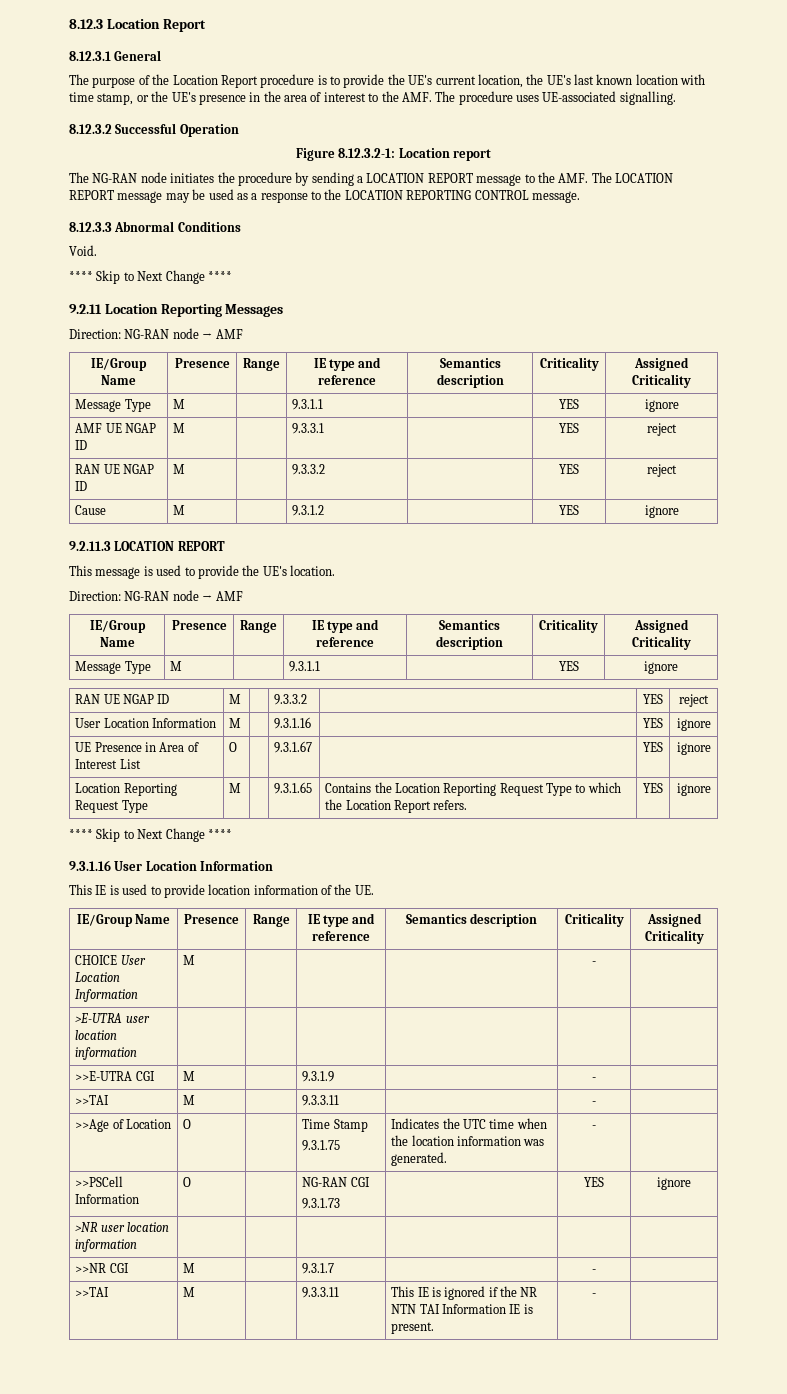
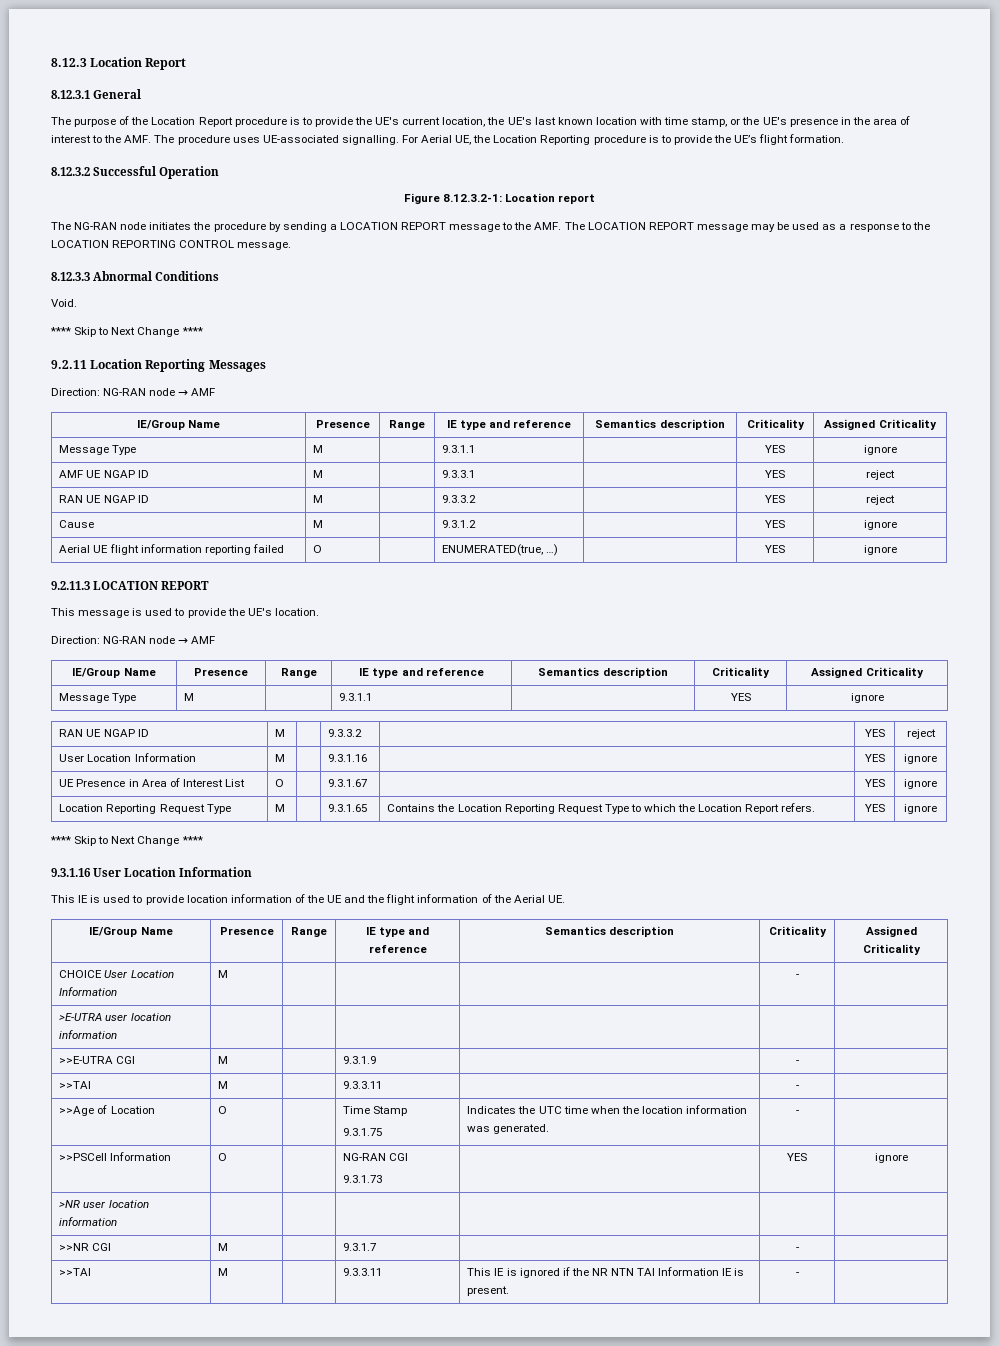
(676, 98) none -> [401,134,845,145] For Aerial UE, the Location Reporting procedure is to provide the UE’s flight formation.
(679, 511) none -> [59,544,284,555] [313,545,323,553] [442,544,559,556] [765,545,785,553] [863,545,897,555] // Aerial UE flight information reporting failed | O | | ENUMERATED(true, …) | | YES | ignore
(352, 889) none -> [327,894,545,905] UE and the flight information of the Aerial

